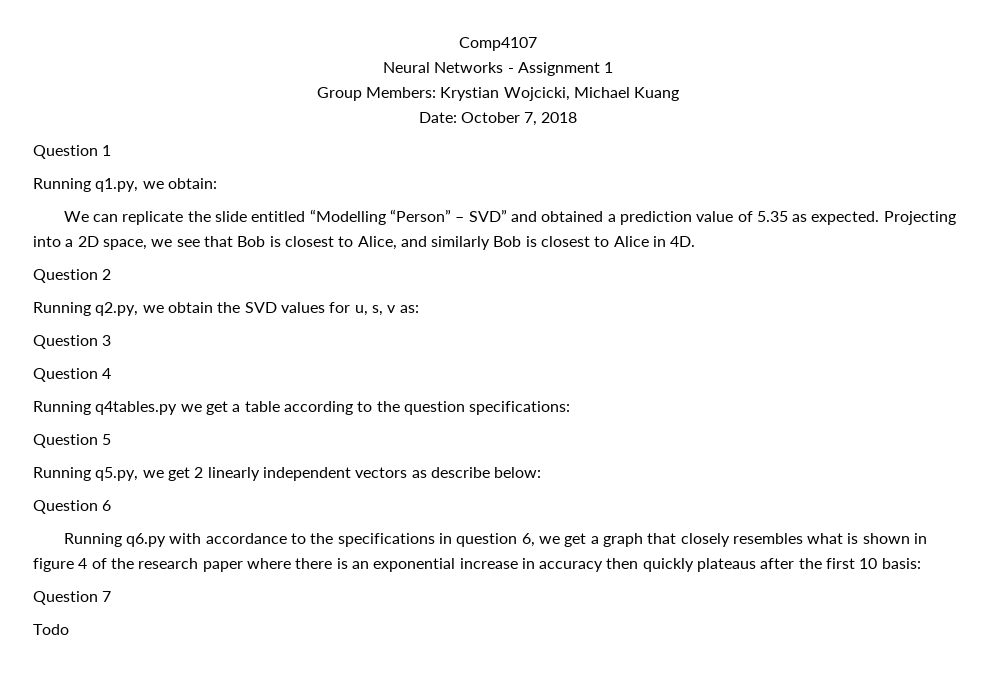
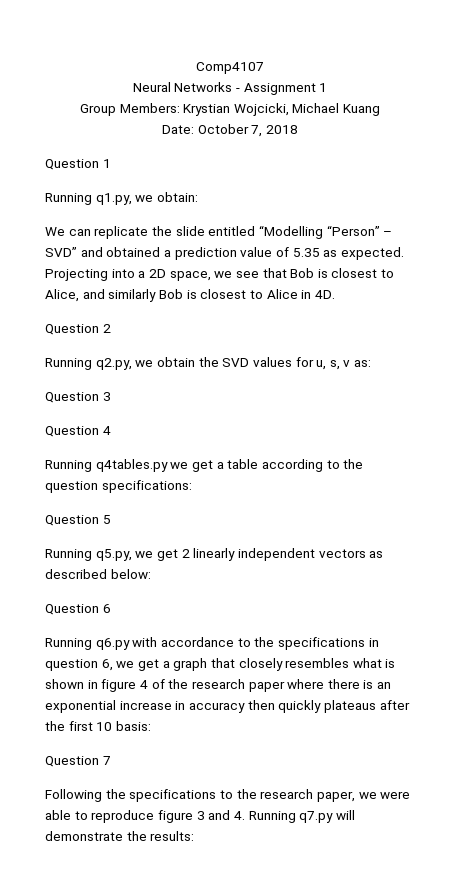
[430,467,490,478] describe -> [45,569,107,579] described
[33,624,69,635] Todo -> [45,789,411,802] [45,810,355,823] [45,831,195,841] Following the specifications to the research paper, we were able to reproduce figure 3 and 4. Running q7.py will demonstrate the results:

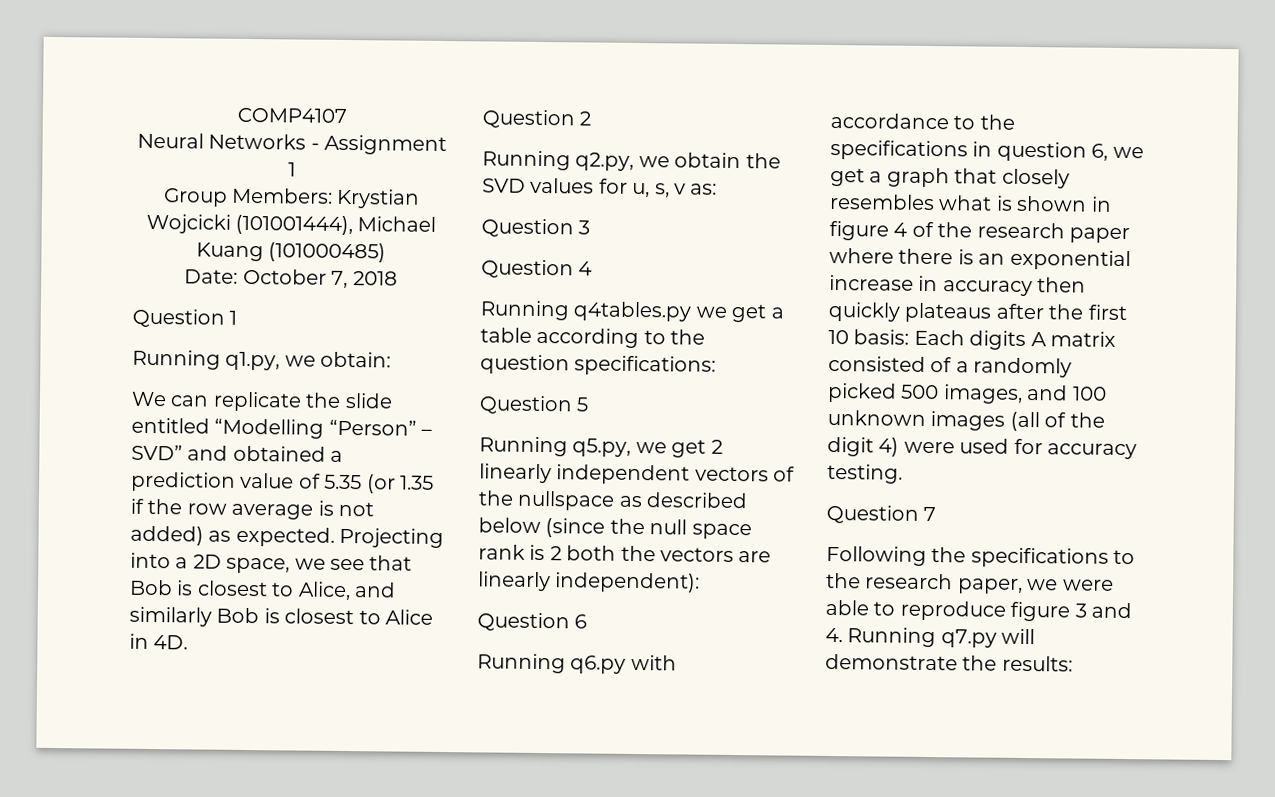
[196,62,264,74] Comp4107 -> [237,107,347,123] COMP4107
[233,103,289,116] Wojcicki, -> [145,213,353,236] Wojcicki (101001444),
(381, 110) none -> [268,242,387,263] (101000485)
(320, 252) none -> [366,474,434,494] [130,498,374,520] [130,525,204,546] (or 1.35 if the row average is not added)
[369,551,384,558] [45,569,151,579] as described below: -> [773,466,796,482] [478,490,749,511] [478,517,752,540] [478,544,772,563] [478,571,701,593] of the nullspace as described below (since the null space rank is 2 both the vectors are linearly independent):
(151, 726) none -> [913,329,1116,351] [828,355,1073,378] [827,382,1107,404] [827,409,1105,432] [827,436,1137,460] [827,463,903,484] Each digits A matrix consisted of a randomly picked 500 images, and 100 unknown images (all of the digit 4) were used for accuracy testing.

